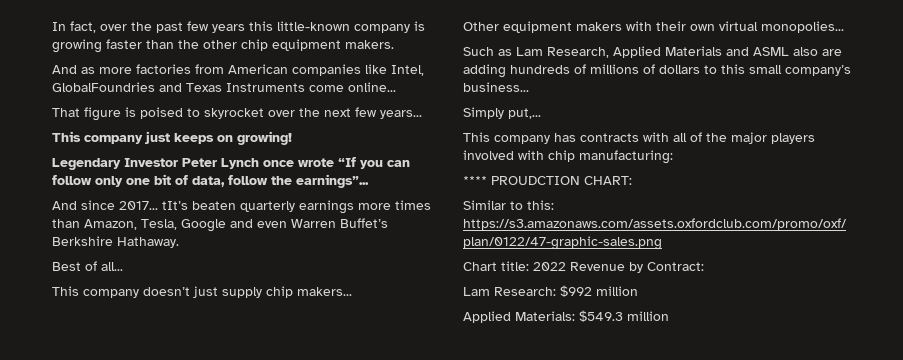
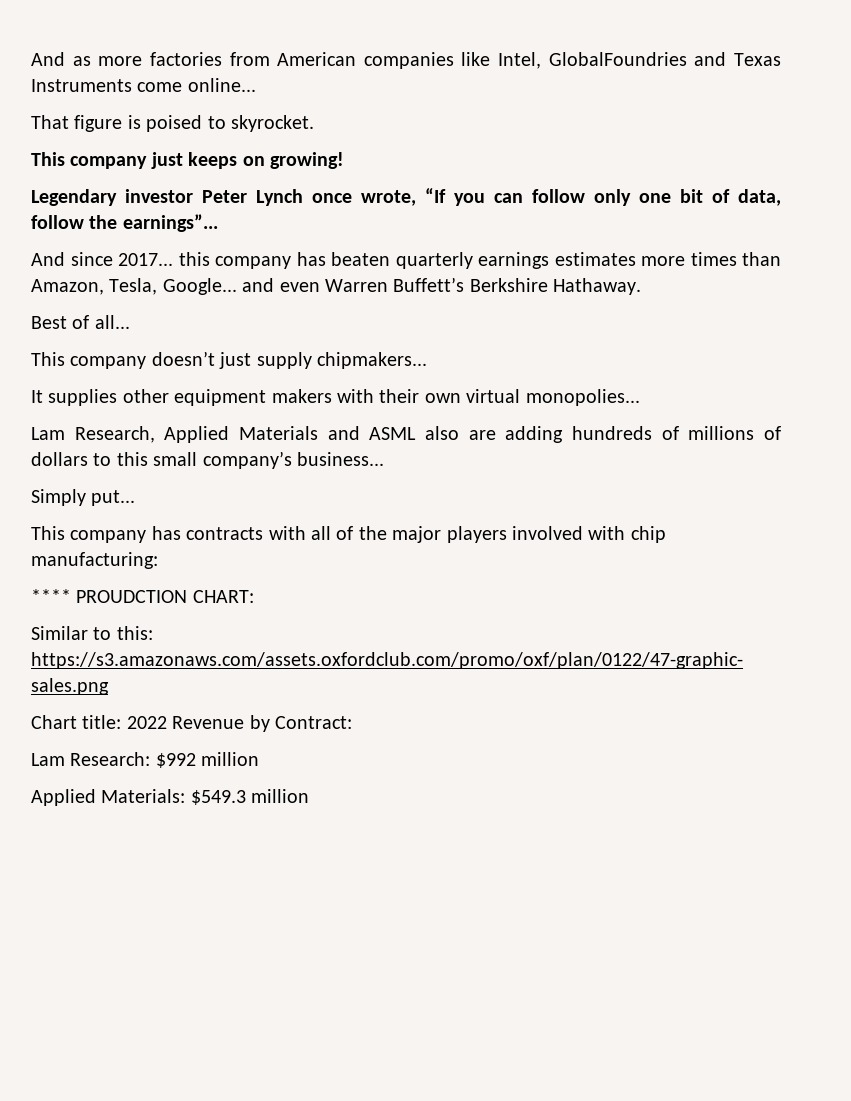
[52,21,425,33] [52,39,394,53] In fact, over the past few years this little-known company is growing faster than the other chip equipment makers. // -> (31, 59) none
[204,107,422,119] skyrocket over the next few years... -> [231,115,314,132] skyrocket.
[124,158,178,167] Investor -> [125,189,193,203] investor
[298,158,334,167] wrote -> [361,190,416,206] wrote,
[162,201,188,210] tIt’s -> [178,252,326,269] this company has
(354, 207) none -> [554,252,636,266] estimates
[181,219,226,232] Google -> [162,278,237,295] Google...
[340,218,388,228] Buffet’s -> [393,277,465,292] Buffett’s
[266,286,352,298] [463,22,499,31] chip makers... // Other -> [317,352,427,369] [31,389,169,406] chipmakers... // It supplies other
[463,47,512,56] Such as -> (640, 397) none
[508,108,541,119] put,... -> [91,490,136,506] put...

